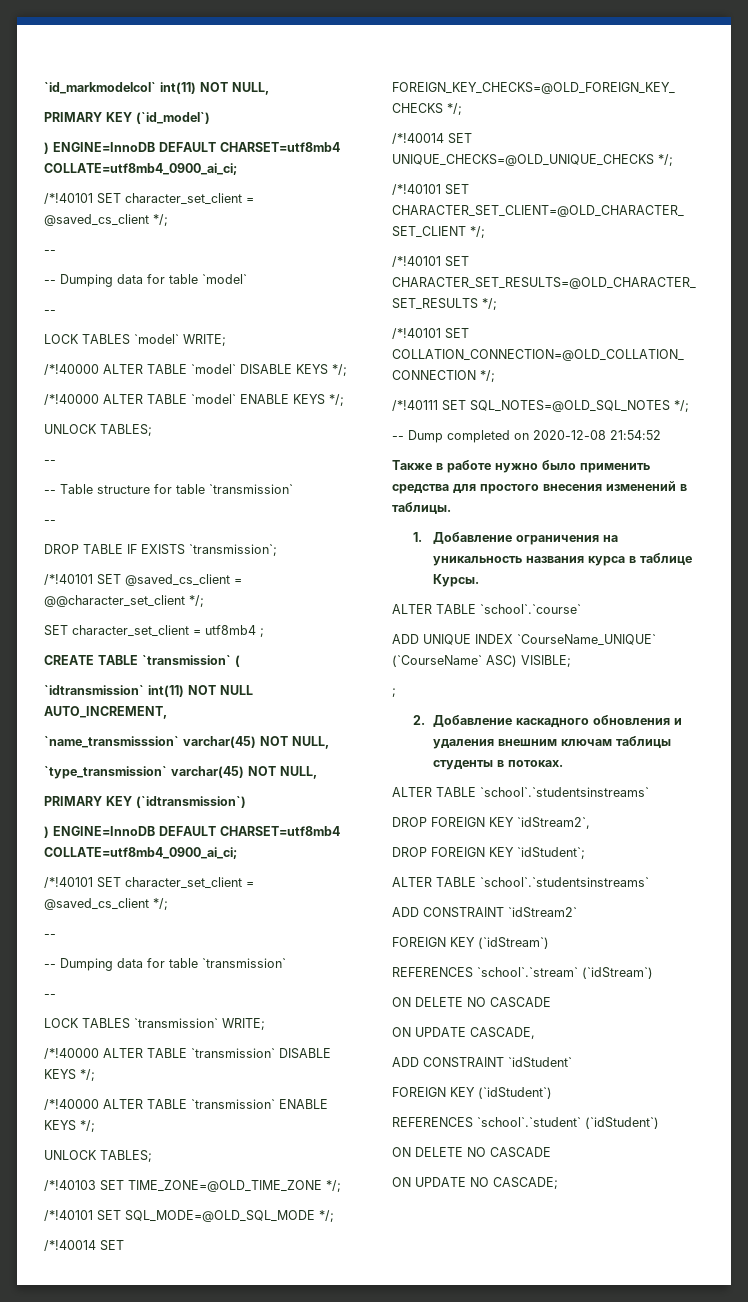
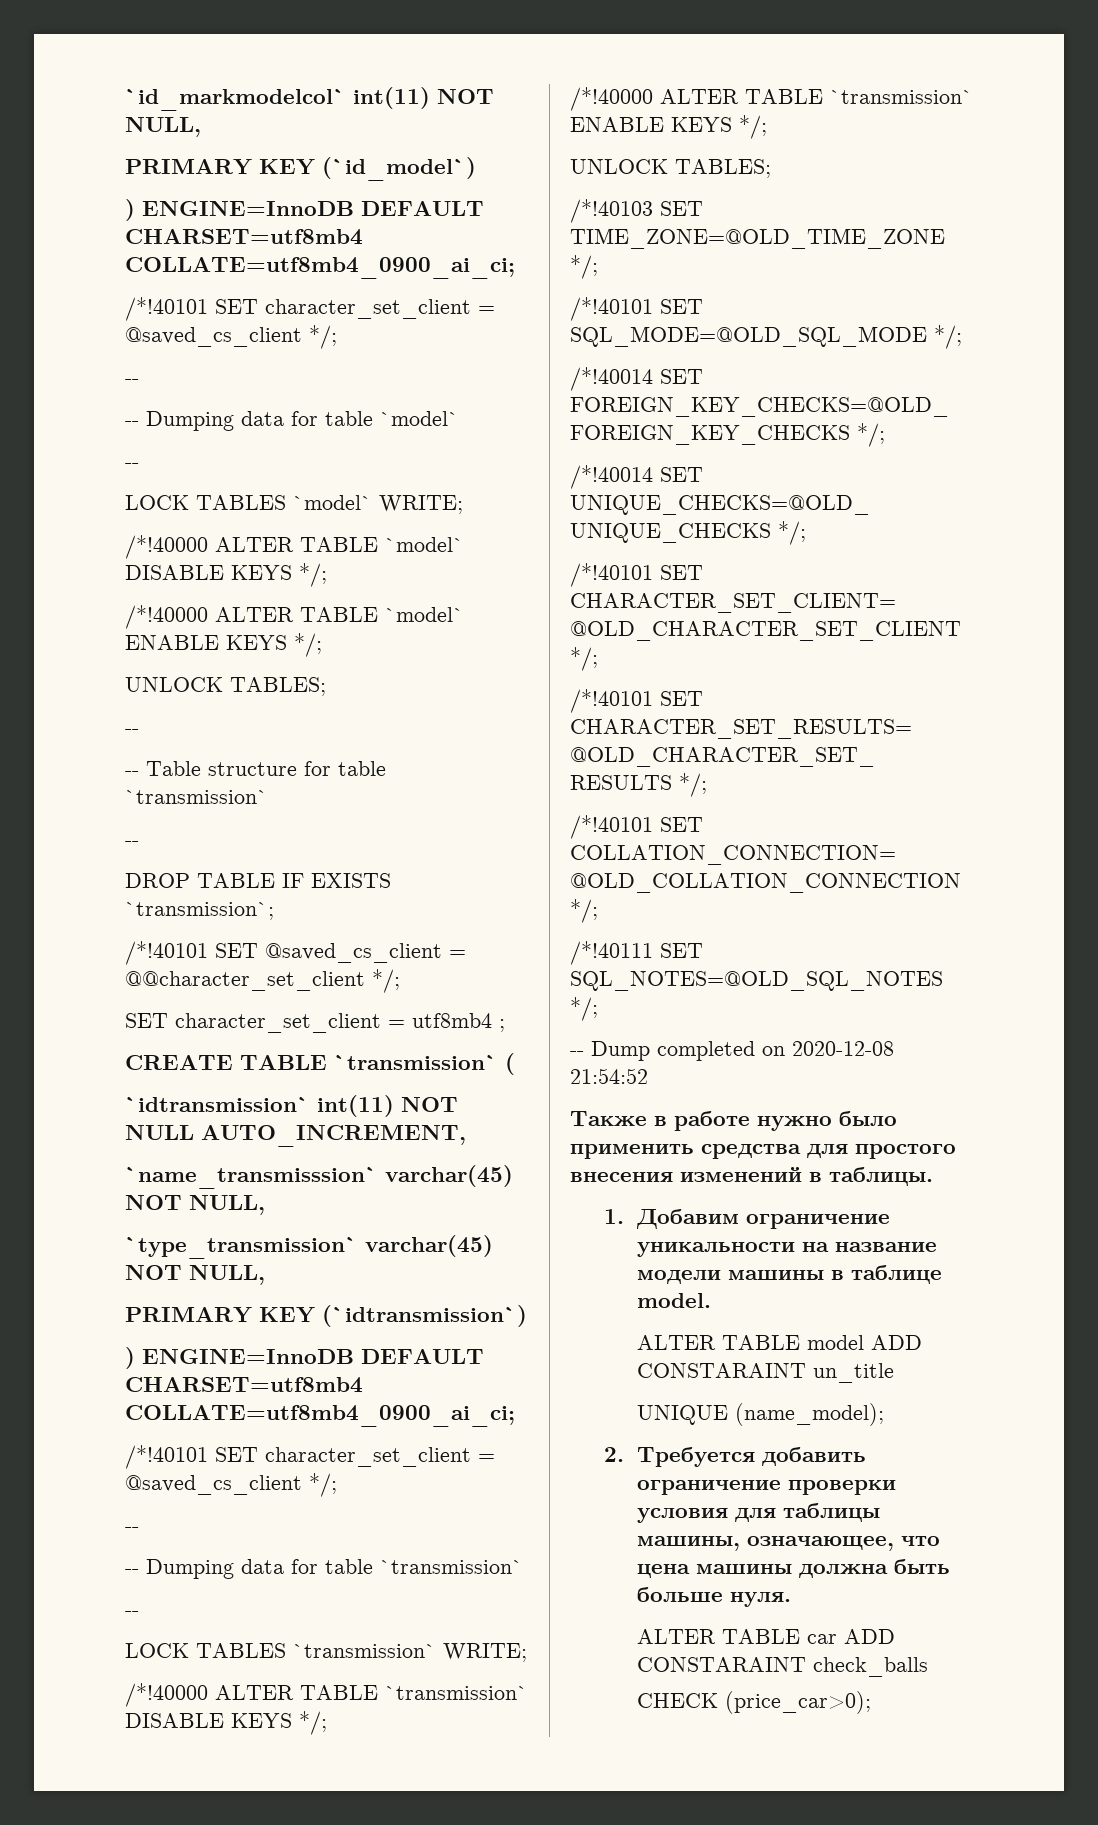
[433,532,619,545] [433,556,626,566] Добавление ограничения на уникальность названия курса -> [636,1209,891,1229] [637,1242,938,1257] [637,1270,825,1284] Добавим ограничение уникальности на название модели машины
[433,574,480,587] [392,604,581,614] [392,634,656,646] [392,655,571,667] [392,688,396,697] [412,715,683,727] [433,736,672,749] [433,760,564,770] [392,787,649,797] [392,817,590,829] [392,847,585,859] [392,877,649,887] [392,907,577,918] [392,937,549,949] [392,967,653,979] [392,997,551,1008] [392,1027,535,1039] [392,1057,572,1068] [392,1087,552,1099] [392,1117,659,1129] [392,1147,551,1158] [392,1177,558,1189] Курсы. // ALTER TABLE `school`.`course` // ADD UNIQUE INDEX `CourseName_UNIQUE` (`CourseName` ASC) VISIBLE; // ; // 2. Добавление каскадного обновления и удаления внешним ключам таблицы студенты в потоках. // ALTER TABLE `school`.`studentsinstreams` // DROP FOREIGN KEY `idStream2`, // DROP FOREIGN KEY `idStudent`; // ALTER TABLE `school`.`studentsinstreams` // ADD CONSTRAINT `idStream2` // FOREIGN KEY (`idStream`) // REFERENCES `school`.`stream` (`idStream`) // ON DELETE NO CASCADE // ON UPDATE CASCADE, // ADD CONSTRAINT `idStudent` // FOREIGN KEY (`idStudent`) // REFERENCES `school`.`student` (`idStudent`) // ON DELETE NO CASCADE // ON UPDATE NO CASCADE; -> [637,1293,712,1308] [637,1335,923,1350] [637,1363,895,1383] [637,1403,885,1426] [603,1447,867,1467] [637,1480,897,1495] [637,1503,881,1523] [637,1536,941,1551] [637,1559,951,1578] [637,1587,792,1607] [637,1629,896,1644] [637,1657,929,1677] [637,1691,872,1714] model. // ALTER TABLE model ADD CONSTARAINT un_title // UNIQUE (name_model); // 2. Требуется добавить ограничение проверки условия для таблицы машины, означающее, что цена машины должна быть больше нуля. // ALTER TABLE car ADD CONSTARAINT check_balls // CHECK (price_car>0);

